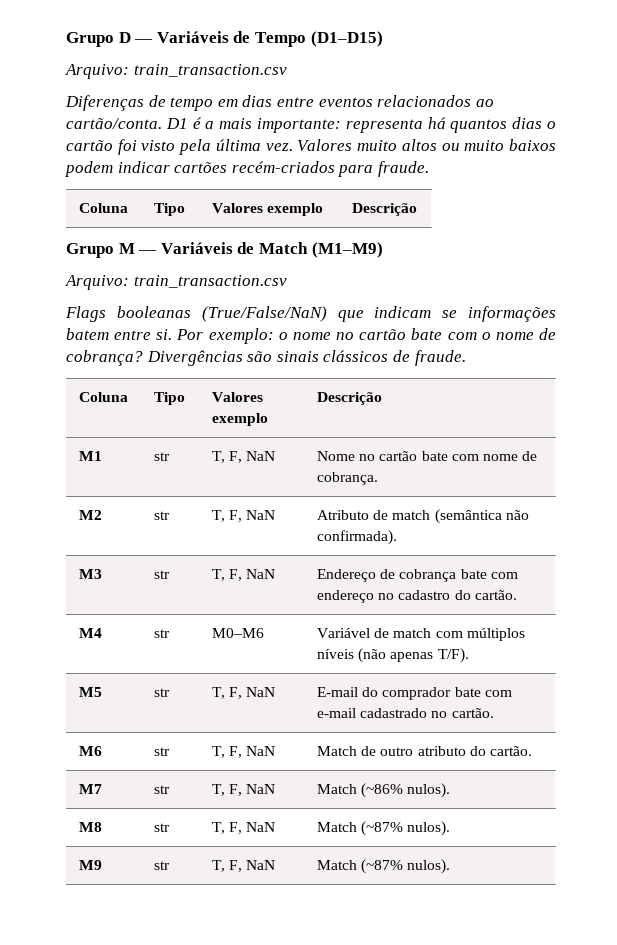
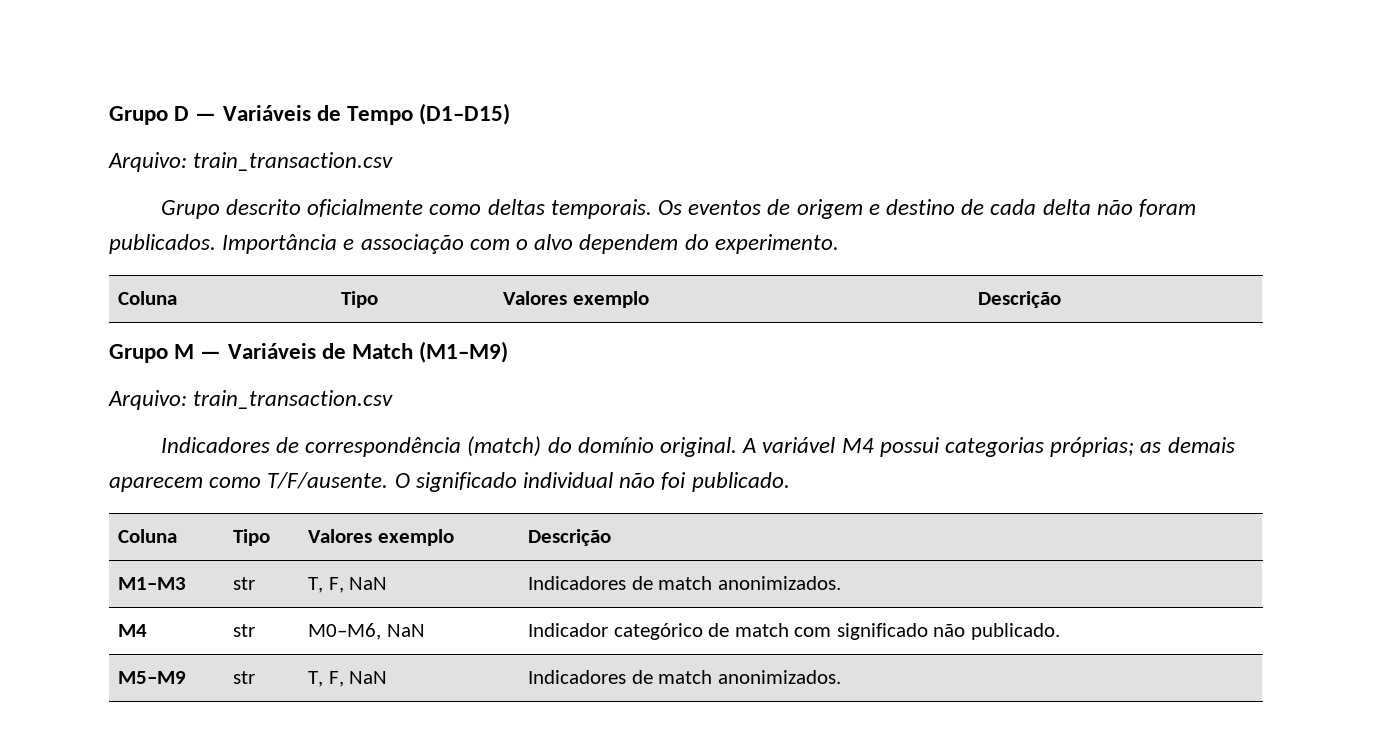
[65,95,494,111] [66,117,556,133] [66,139,556,155] [65,161,429,177] Diferenças de tempo em dias entre eventos relacionados ao cartão/conta. D1 é a mais importante: representa há quantos dias o cartão foi visto pela última vez. Valores muito altos ou muito baixos podem indicar cartões recém-criados para fraude. -> [160,199,1197,219] [109,234,839,254] Grupo descrito oficialmente como deltas temporais. Os eventos de origem e destino de cada delta não foram publicados. Importância e associação com o alvo dependem do experimento.
[65,306,556,322] [66,328,556,344] [66,350,466,366] [78,392,128,402] [153,392,185,405] [211,392,263,402] [211,413,268,426] [316,392,382,405] [78,451,102,461] [153,452,170,461] [211,451,276,463] [316,451,538,461] [316,472,378,485] [78,510,102,520] [153,511,170,520] [211,510,276,522] [316,509,529,524] [316,530,397,545] [78,569,102,579] [153,570,170,579] [211,569,276,581] [316,569,518,582] [316,590,517,603] [78,628,102,638] [153,629,170,638] [211,628,264,638] [316,628,525,641] [316,648,469,663] [78,687,102,697] [153,688,170,697] [211,687,276,699] [316,687,512,700] [316,708,494,718] [78,746,102,756] [153,747,170,756] [211,746,276,758] [316,746,532,756] [78,784,102,794] [153,785,170,794] [211,784,276,796] [316,783,451,798] [78,822,102,832] [153,823,170,832] [211,822,276,834] [316,821,451,836] [78,860,102,870] [153,861,170,870] [211,860,276,872] [316,859,451,874] Flags booleanas (True/False/NaN) que indicam se informações batem entre si. Por exemplo: o nome no cartão bate com o nome de cobrança? Divergências são sinais clássicos de fraude. // Coluna | Tipo | Valores exemplo | Descrição // M1 | str | T, F, NaN | Nome no cartão bate com nome de cobrança. // M2 | str | T, F, NaN | Atributo de match (semântica não confirmada). // M3 | str | T, F, NaN | Endereço de cobrança bate com endereço no cadastro do cartão. // M4 | str | M0–M6 | Variável de match com múltiplos níveis (não apenas T/F). // M5 | str | T, F, NaN | E-mail do comprador bate com e-mail cadastrado no cartão. // M6 | str | T, F, NaN | Match de outro atributo do cartão. // M7 | str | T, F, NaN | Match (~86% nulos). // M8 | str | T, F, NaN | Match (~87% nulos). // M9 | str | T, F, NaN | Match (~87% nulos). -> [160,436,1235,457] [109,472,790,492] [118,529,178,543] [233,529,271,546] [308,529,454,546] [528,529,612,546] [118,577,187,590] [233,577,256,590] [308,577,388,593] [528,576,841,590] [118,624,148,637] [233,624,256,637] [308,623,425,640] [528,623,1061,640] [118,671,187,684] [233,671,256,684] [308,671,388,687] [528,670,841,684] Indicadores de correspondência (match) do domínio original. A variável M4 possui categorias próprias; as demais aparecem como T/F/ausente. O significado individual não foi publicado. // Coluna | Tipo | Valores exemplo | Descrição // M1–M3 | str | T, F, NaN | Indicadores de match anonimizados. // M4 | str | M0–M6, NaN | Indicador categórico de match com significado não publicado. // M5–M9 | str | T, F, NaN | Indicadores de match anonimizados.

